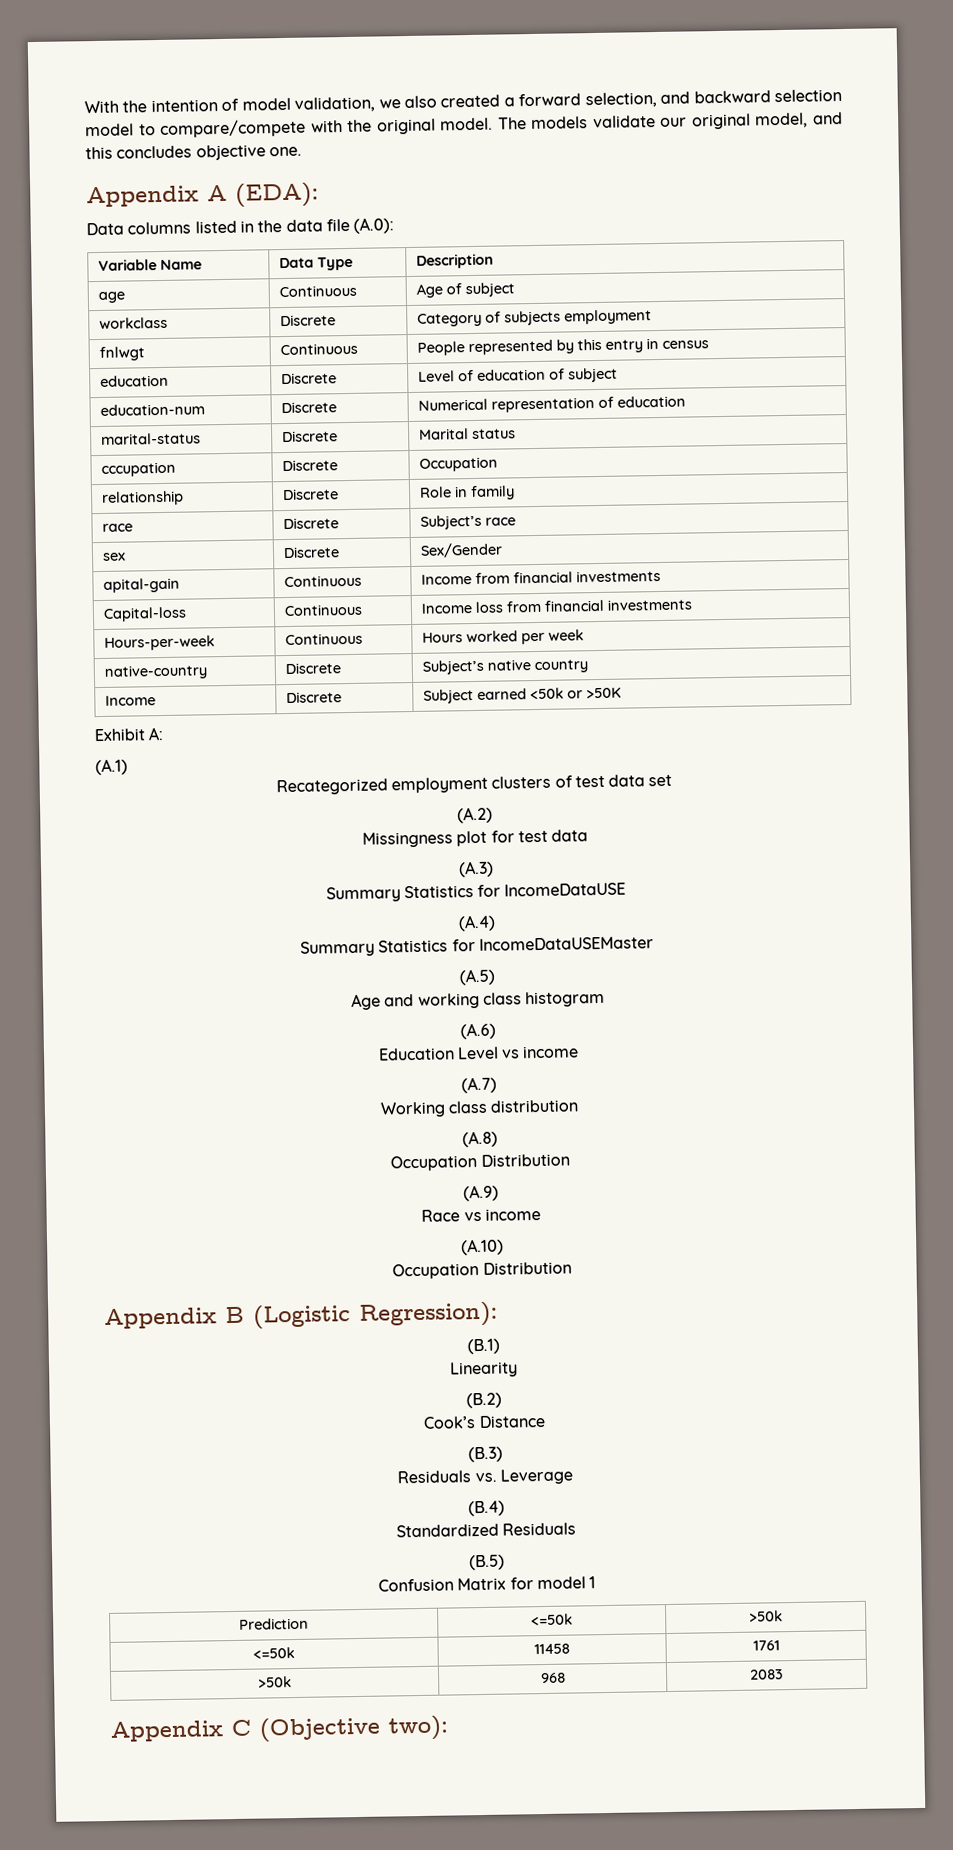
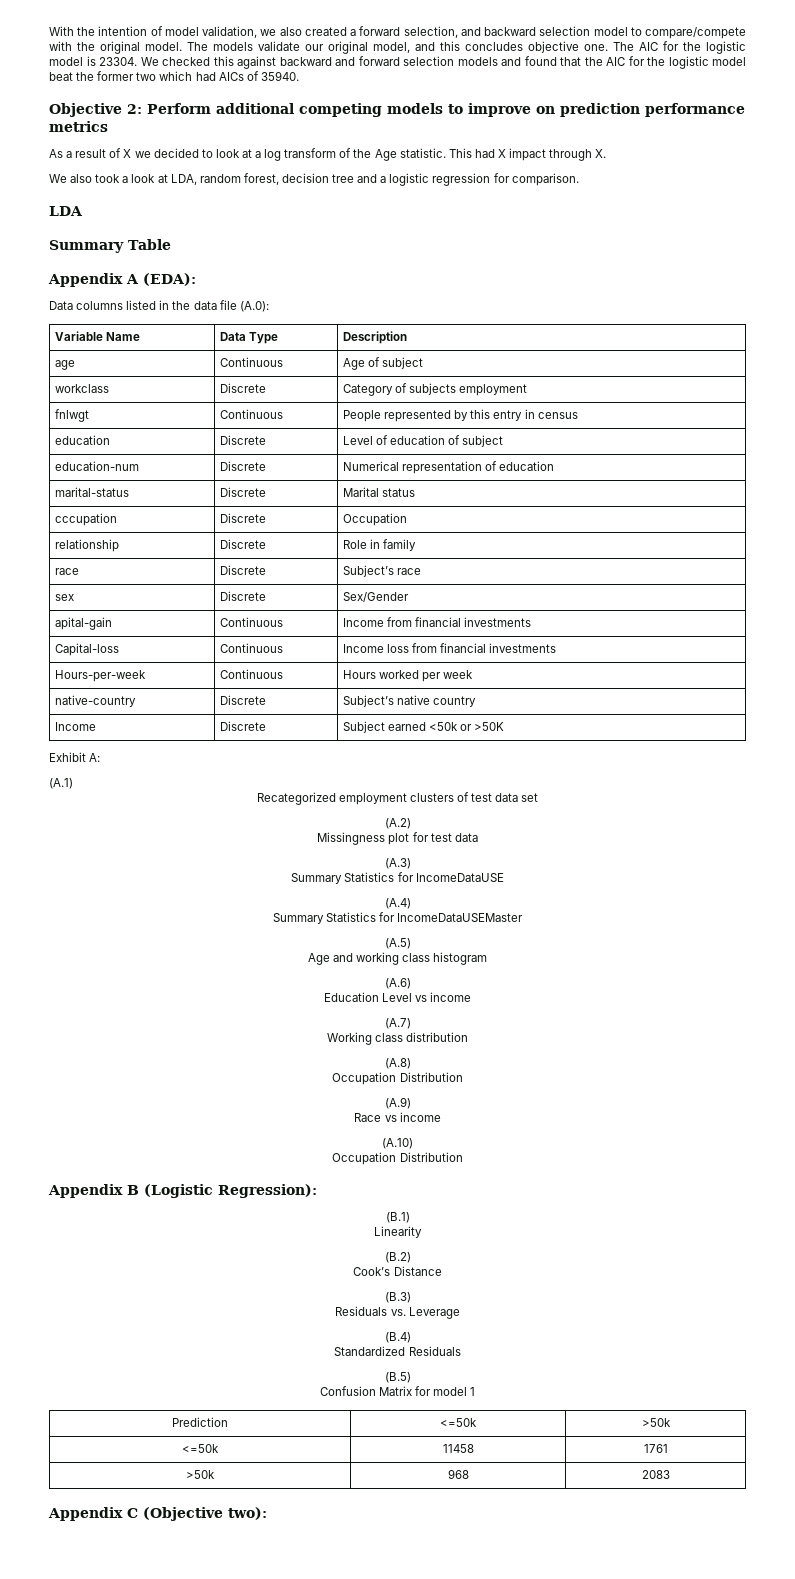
(302, 151) none -> [613,41,746,54] [49,56,746,69] [49,71,299,81] [49,103,745,117] [49,121,108,132] [49,148,607,161] [49,173,579,186] [49,206,83,216] [49,239,171,253] The AIC for the logistic model is 23304. We checked this against backward and forward selection models and found that the AIC for the logistic model beat the former two which had AICs of 35940. // Objective 2: Perform additional competing models to improve on prediction performance metrics // As a result of X we decided to look at a log transform of the Age statistic. This had X impact through X. // We also took a look at LDA, random forest, decision tree and a logistic regression for comparison. // LDA // Summary Table

